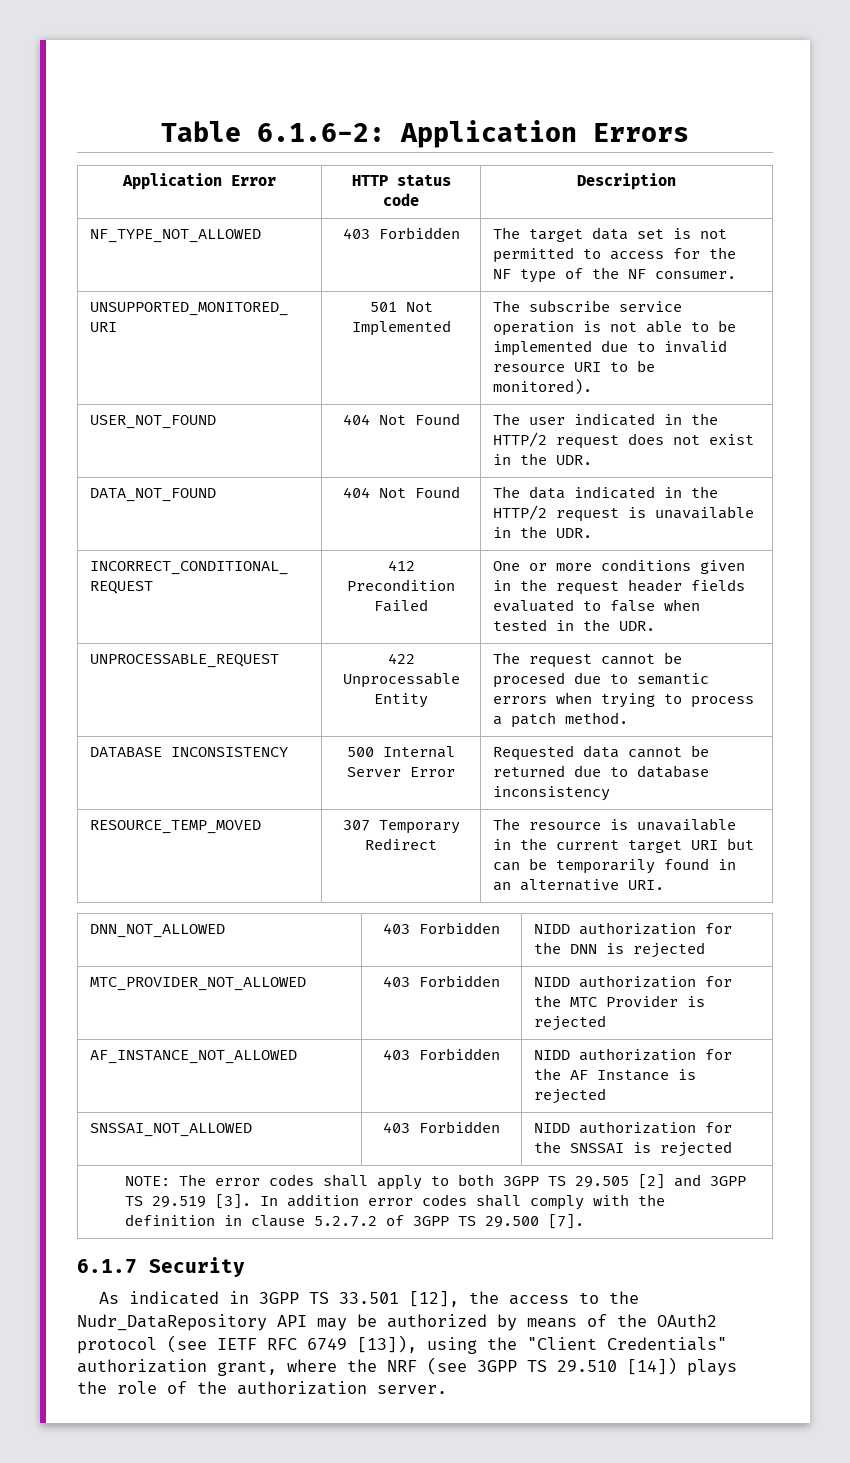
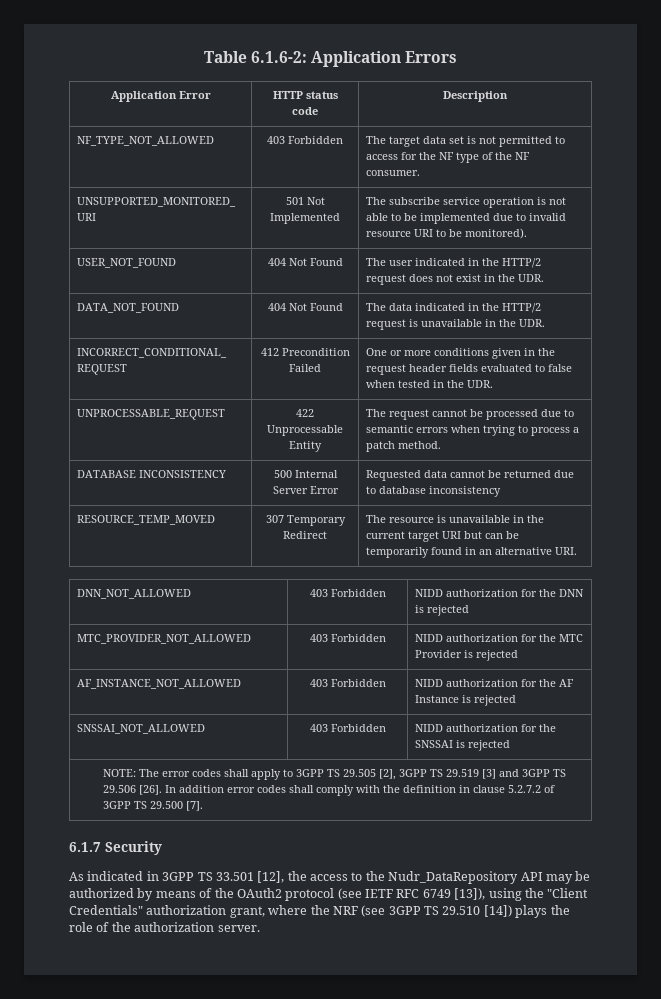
[492,672,565,688] procesed -> [486,409,539,420] processed
[458,1174,495,1186] both -> (294, 773) none
[638,1174,666,1189] [2] -> [379,769,497,780] [2], 3GPP TS 29.519 [3]
[152,1194,252,1209] 29.519 [3]. -> [103,785,163,795] 29.506 [26].

